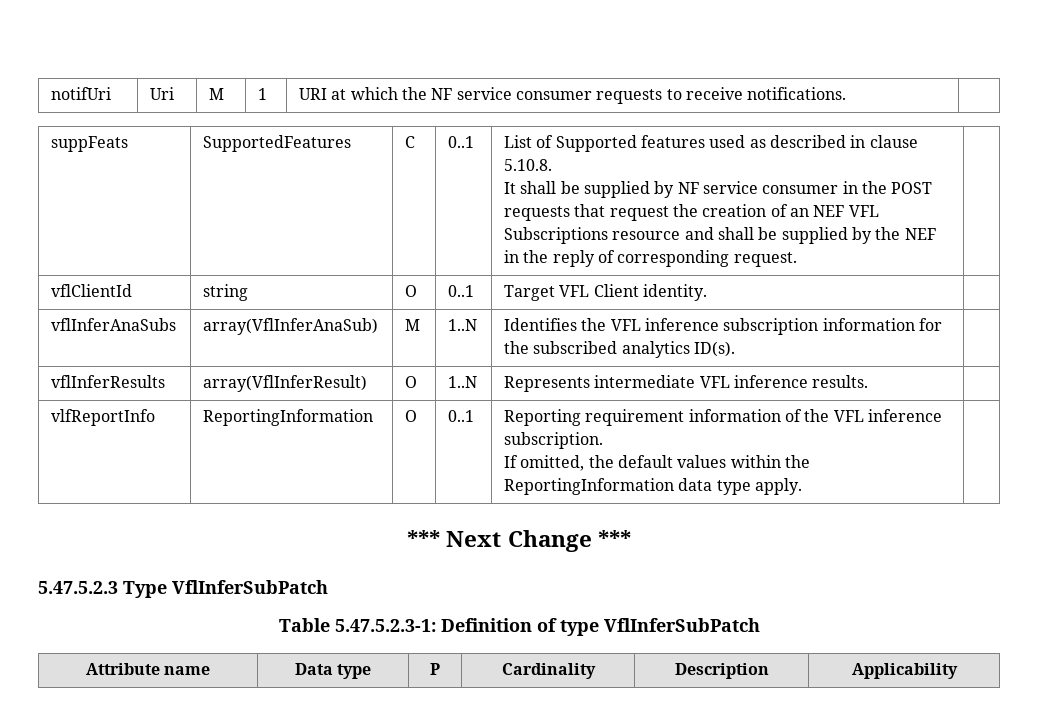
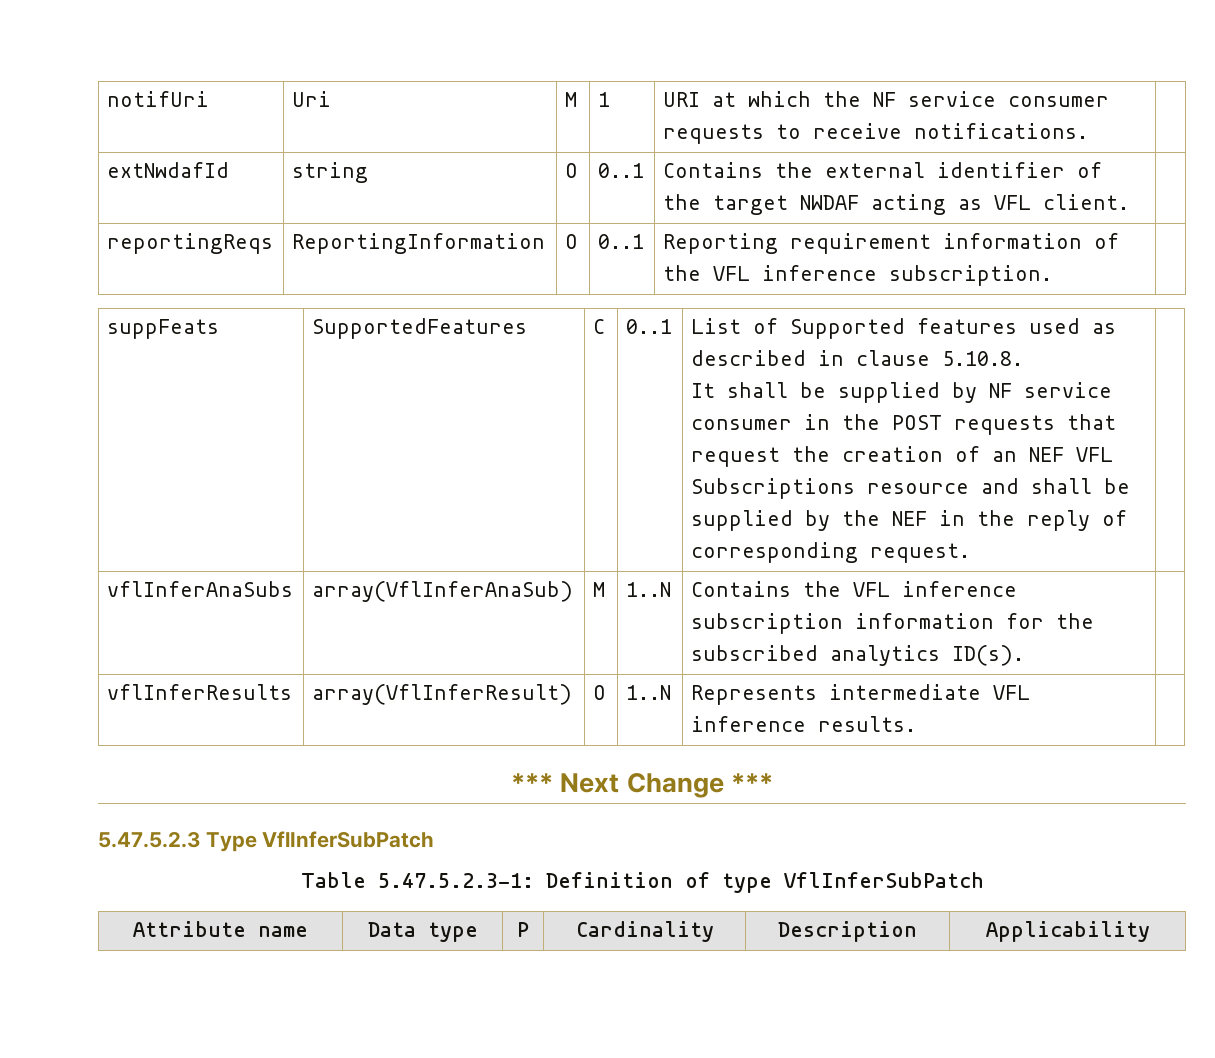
(847, 93) none -> [107,162,230,178] [292,162,369,183] [565,163,579,178] [598,163,645,178] [663,162,1103,178] [663,194,1130,215] [107,233,274,254] [292,233,546,254] [565,234,579,249] [598,234,645,249] [663,233,1120,254] [663,265,1053,286] // extNwdafId | string | O | 0..1 | Contains the external identifier of the target NWDAF acting as VFL client. | // reportingReqs | ReportingInformation | O | 0..1 | Reporting requirement information of the VFL inference subscription. |
[51,284,133,297] [203,284,249,301] [405,285,418,297] [448,285,475,297] [504,284,708,301] // vflClientId | string | O | 0..1 | Target VFL Client identity. | -> (971, 553) none
[504,318,578,331] Identifies -> [691,581,792,597] Contains
[51,409,156,426] [203,409,374,426] [405,410,418,422] [448,410,475,422] [504,409,943,426] [504,432,604,449] [504,455,811,471] [504,478,803,495] // vlfReportInfo | ReportingInformation | O | 0..1 | Reporting requirement information of the VFL inference subscription. // If omitted, the default values within the ReportingInformation data type apply. | -> (917, 724) none

